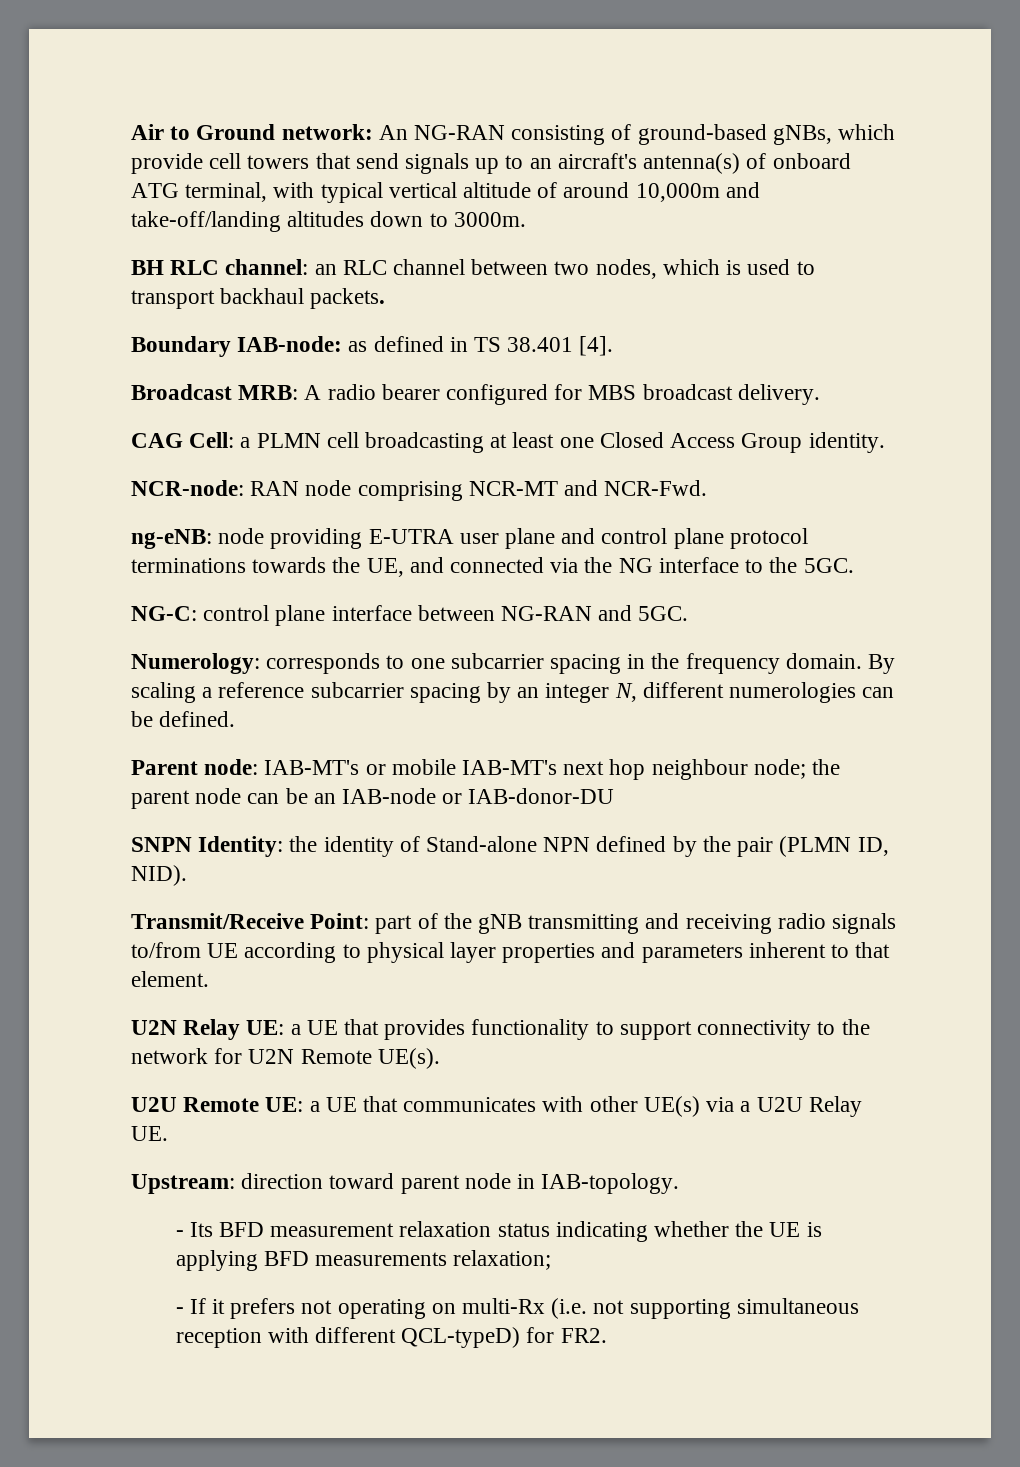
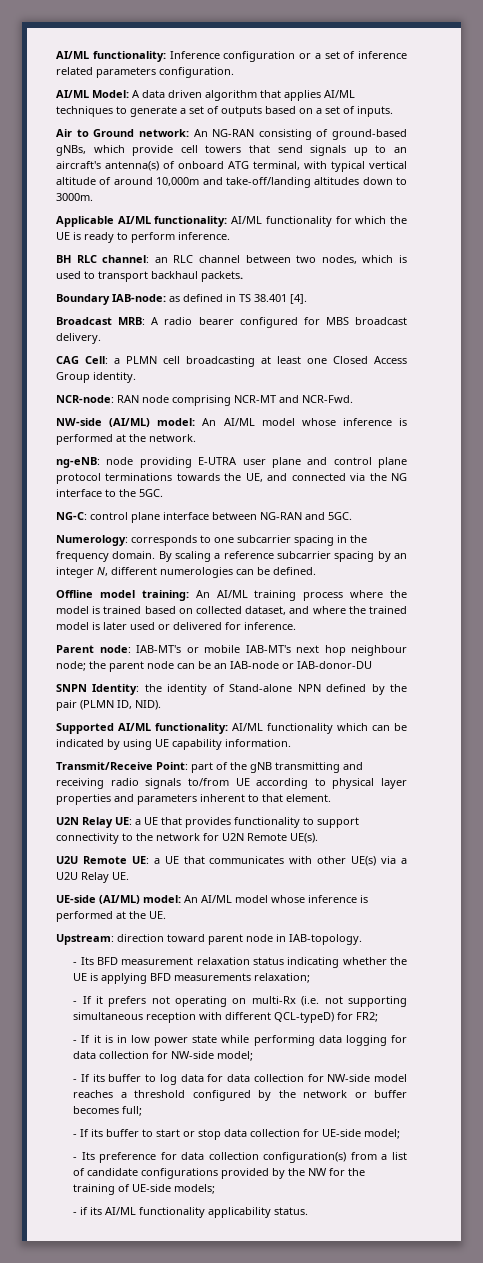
(131, 132) none -> [56,51,407,62] [56,67,234,78] [56,90,355,101] [56,106,393,117] AI/ML functionality: Inference configuration or a set of inference related parameters configuration. // AI/ML Model: A data driven algorithm that applies AI/ML techniques to generate a set of outputs based on a set of inputs. //
(526, 219) none -> [56,216,408,227] [56,232,230,243] // Applicable AI/ML functionality: AI/ML functionality for which the UE is ready to perform inference.
(708, 488) none -> [56,418,407,427] [56,434,196,445] // NW-side (AI/ML) model: An AI/ML model whose inference is performed at the network.
(236, 719) none -> [56,590,407,601] [56,606,407,615] [56,622,296,630] // Offline model training: An AI/ML training process where the model is trained based on collected dataset, and where the trained model is later used or delivered for inference.
(187, 875) none -> [56,723,407,734] [56,739,291,750] // Supported AI/ML functionality: AI/ML functionality which can be indicated by using UE capability information.
(168, 1133) none -> [56,895,368,904] [56,911,166,922] // UE-side (AI/ML) model: An AI/ML model whose inference is performed at the UE.
[560,1328,607,1343] FR2. -> [356,1012,379,1022] [73,1035,408,1046] [73,1051,254,1061] [73,1074,408,1085] [73,1090,408,1101] [73,1106,143,1116] [73,1129,401,1140] [73,1152,407,1163] [73,1168,366,1179] [73,1184,216,1195] [73,1207,309,1218] FR2; // - If it is in low power state while performing data logging for data collection for NW-side model; // - If its buffer to log data for data collection for NW-side model reaches a threshold configured by the network or buffer becomes full; // - If its buffer to start or stop data collection for UE-side model; // - Its preference for data collection configuration(s) from a list of candidate configurations provided by the NW for the training of UE-side models; // - if its AI/ML functionality applicability status.

